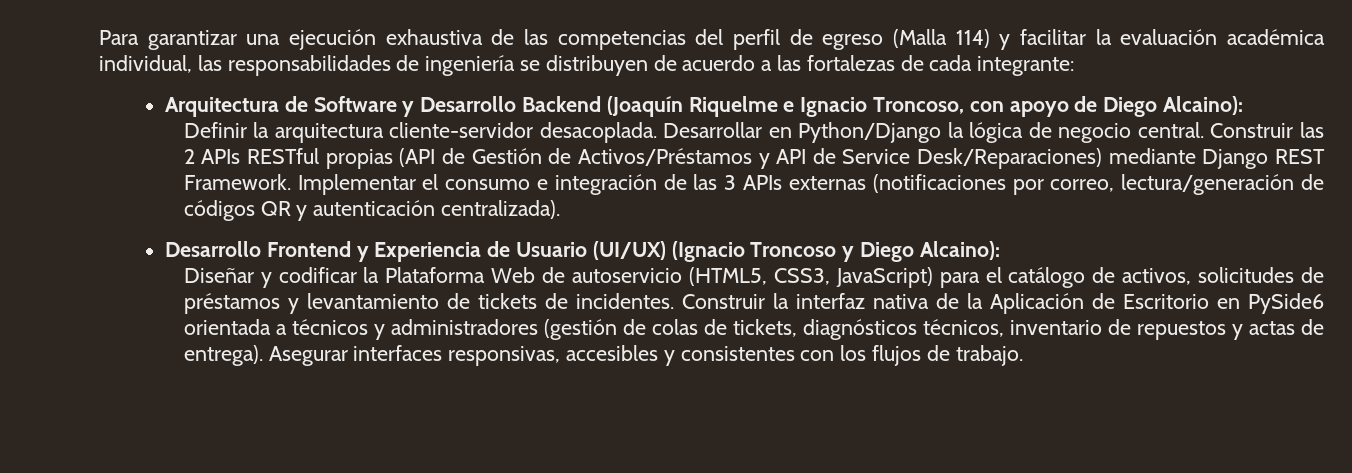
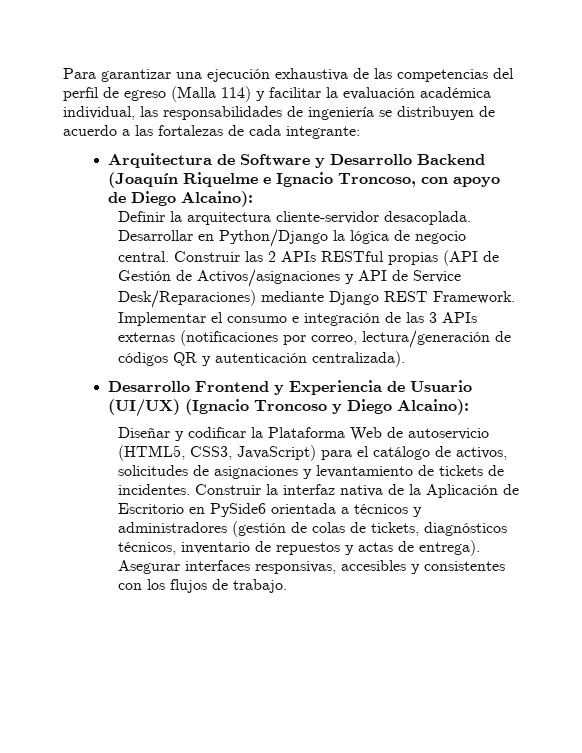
[577,148,752,166] Activos/Préstamos -> [196,269,340,287] Activos/asignaciones
[183,293,280,314] préstamos -> [213,466,298,479] asignaciones

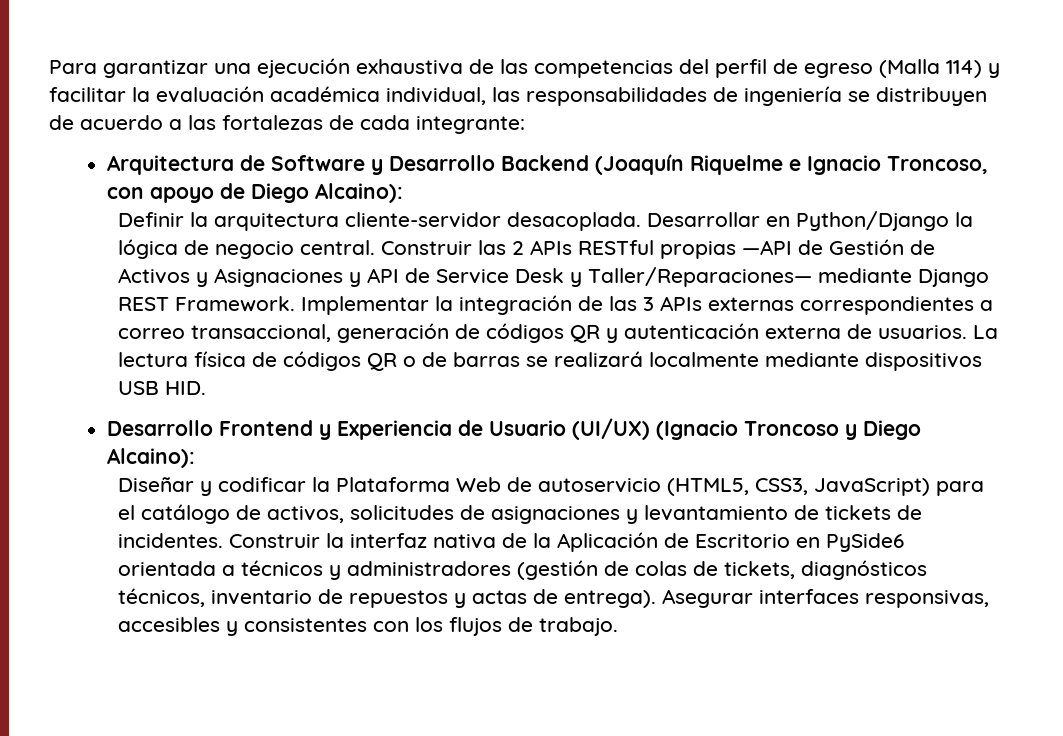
[442,250,478,266] (API -> [741,240,792,255] —API
[196,269,340,287] Activos/asignaciones -> [117,268,343,287] Activos y Asignaciones
[117,290,256,308] Desk/Reparaciones) -> [514,267,812,287] Desk y Taller/Reparaciones—
[210,312,299,323] el consumo e -> [434,296,453,311] la
[179,330,490,348] (notificaciones por correo, lectura/generación -> [799,296,993,315] [117,323,449,343] correspondientes a correo transaccional, generación
[311,351,405,367] centralizada). -> [764,324,998,339] [117,351,982,371] [117,381,206,395] externa de usuarios. La lectura física de códigos QR o de barras se realizará localmente mediante dispositivos USB HID.

